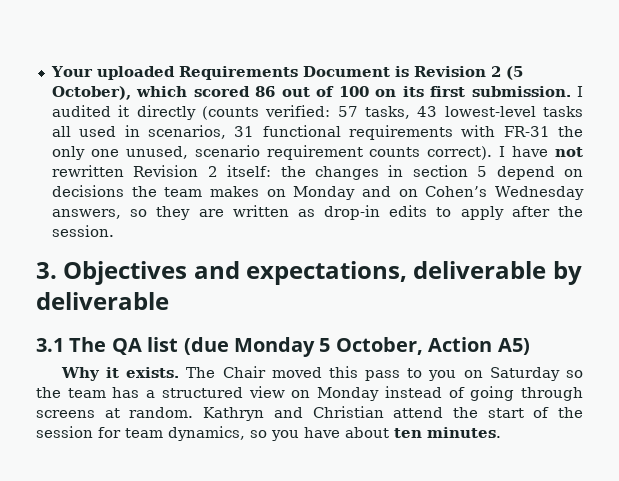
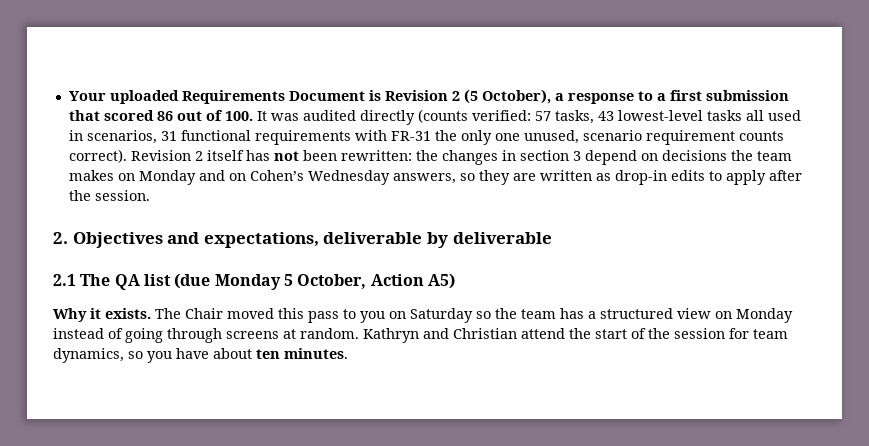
[136,86,583,97] [51,105,130,117] which scored 86 out of 100 on its first submission. I audited it -> [554,90,789,104] [68,110,356,121] a response to a first submission that scored 86 out of 100. It was audited
[499,146,583,157] [51,165,272,177] I have not rewritten Revision 2 itself: -> [130,150,412,161] Revision 2 itself has not been rewritten:
[477,166,488,177] 5 -> [572,151,581,161] 3
[36,262,57,279] 3. -> [53,232,68,244] 2.
[36,338,64,352] 3.1 -> [53,274,76,286] 2.1

